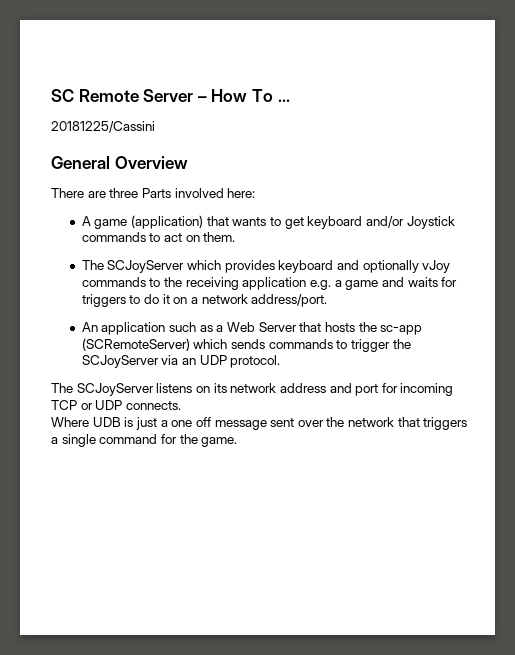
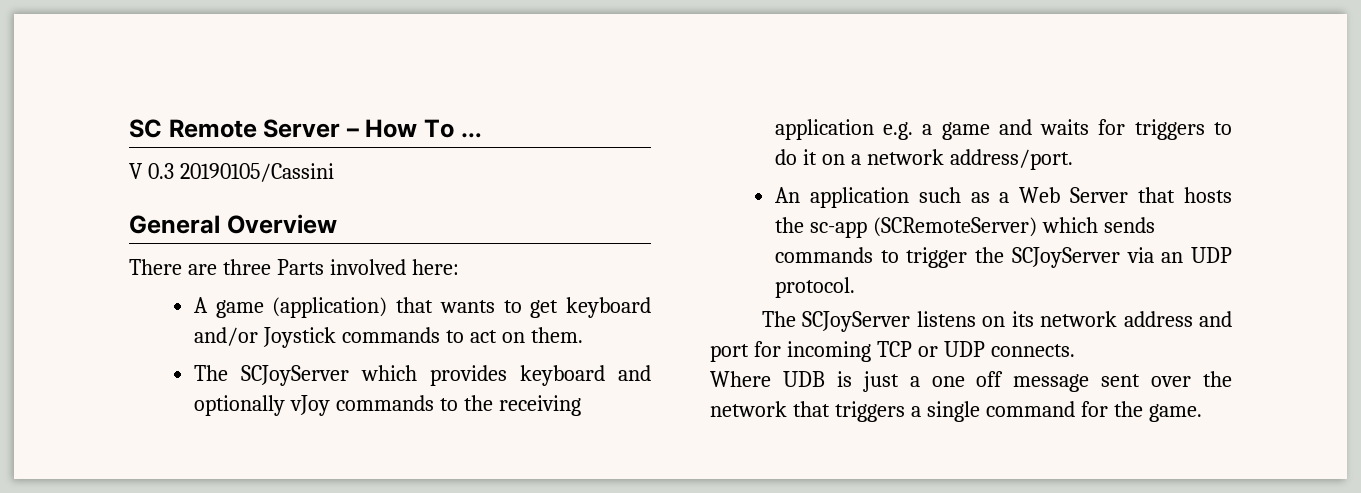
[51,121,155,133] 20181225/Cassini -> [129,163,334,182] V 0.3 20190105/Cassini

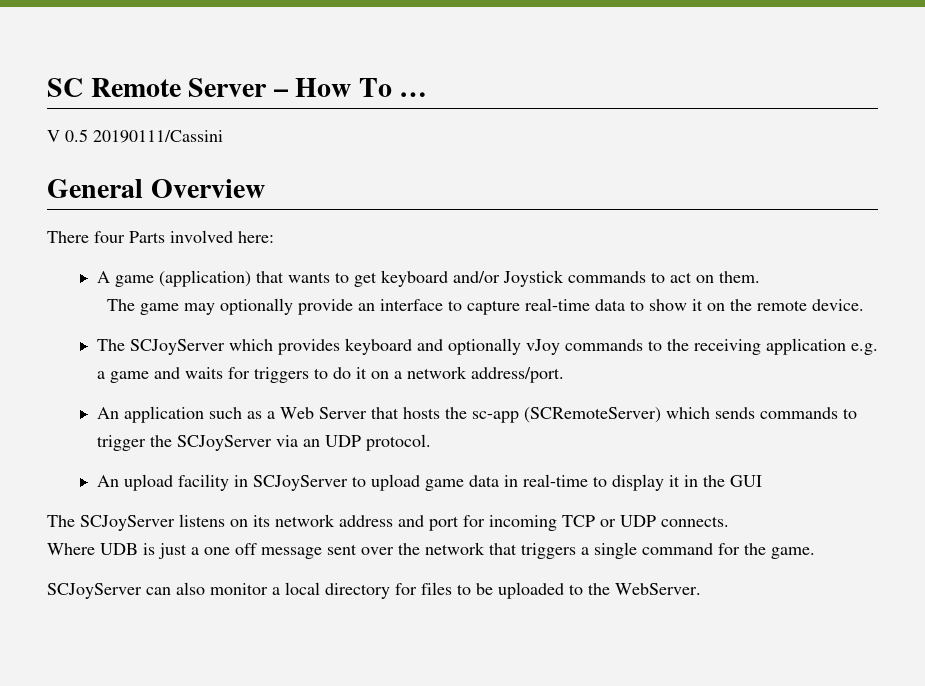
[147,163,334,182] 0.3 20190105/Cassini -> [65,129,223,143] 0.5 20190111/Cassini
[187,259,271,275] are three -> [94,231,125,243] four
(583, 335) none -> [106,298,864,315] // The game may optionally provide an interface to capture real-time data to show it on the remote device.
(855, 287) none -> [96,474,762,491] // An upload facility in SCJoyServer to upload game data in real-time to display it in the GUI
(1202, 413) none -> [47,582,701,599] // SCJoyServer can also monitor a local directory for files to be uploaded to the WebServer.

